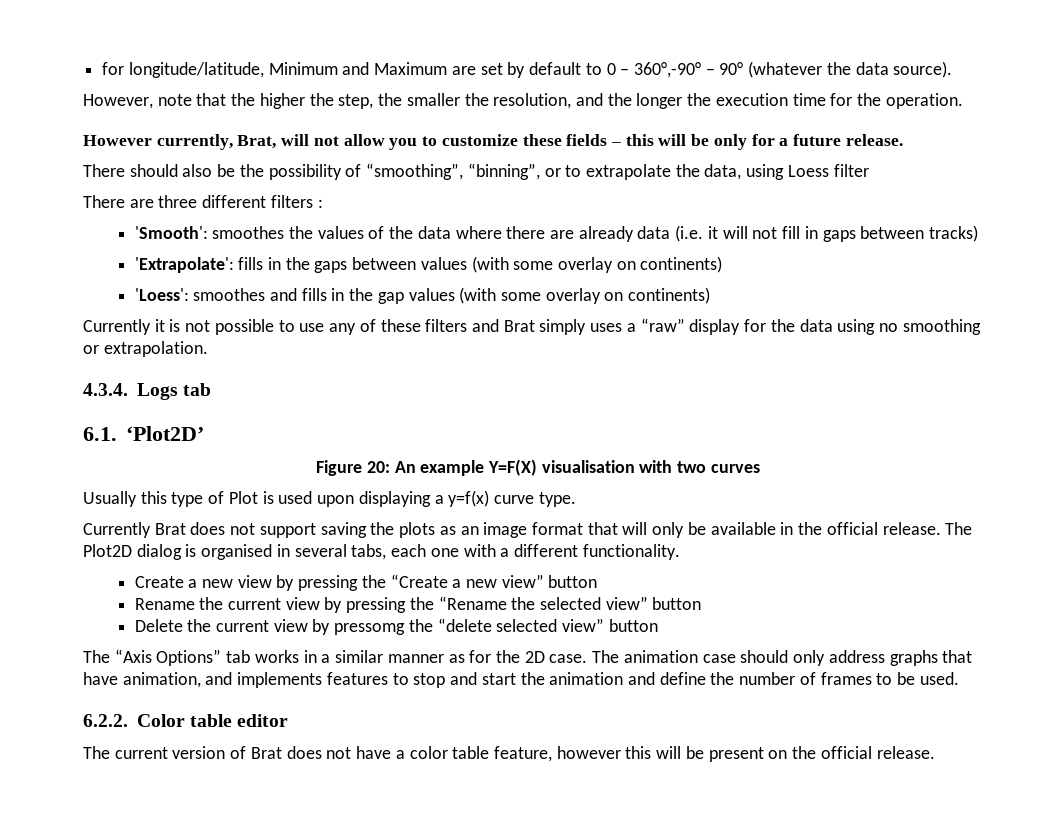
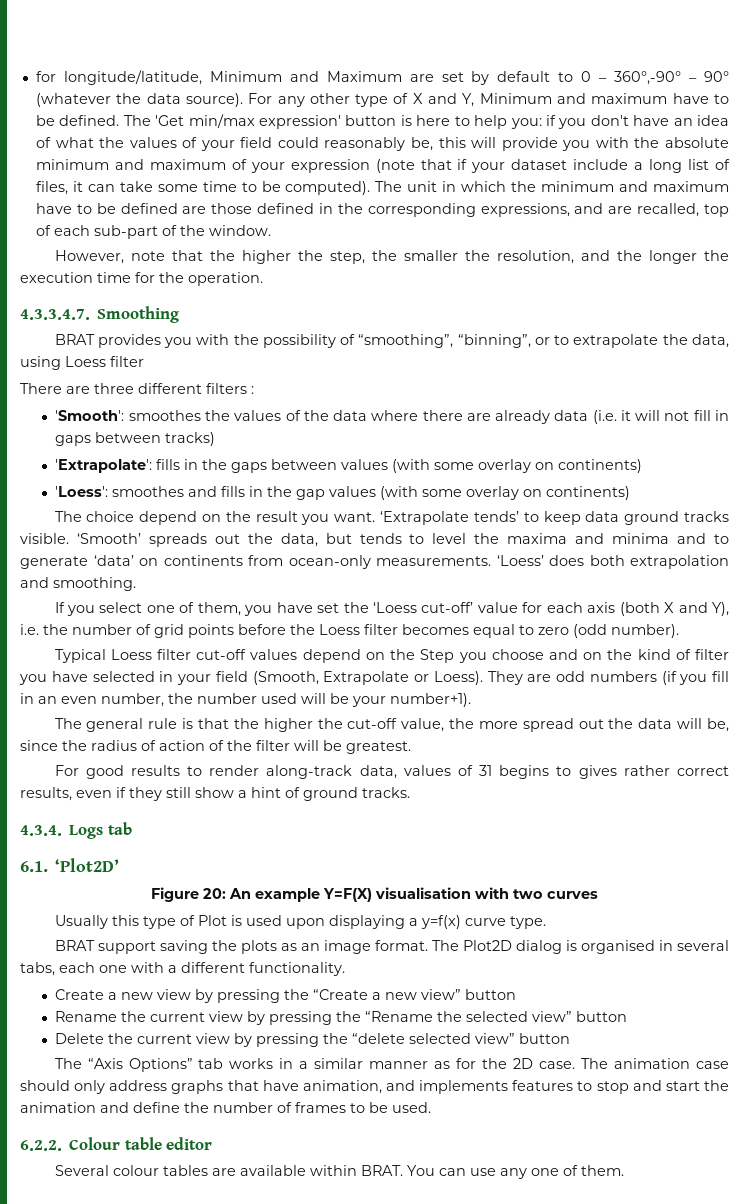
(953, 69) none -> [248,93,729,107] [35,114,729,129] [35,137,729,151] [35,159,730,173] [35,181,729,195] [35,203,729,217] [35,225,271,239] For any other type of X and Y, Minimum and maximum have to be defined. The 'Get min/max expression' button is here to help you: if you don't have an idea of what the values of your field could reasonably be, this will provide you with the absolute minimum and maximum of your expression (note that if your dataset include a long list of files, it can take some time to be computed). The unit in which the minimum and maximum have to be defined are those defined in the corresponding expressions, and are recalled, top of each sub-part of the window.
[83,134,903,150] [83,164,236,177] However currently, Brat, will not allow you to customize these fields – this will be only for a future release. // There should also be -> [20,306,180,323] [54,334,230,348] 4.3.3.4.7. Smoothing // BRAT provides you with
[83,318,981,335] [83,341,208,357] Currently it is not possible to use any of these filters and Brat simply uses a “raw” display for the data using no smoothing or extrapolation. -> [54,511,729,525] [20,533,729,547] [20,555,729,569] [20,577,136,591] [54,602,730,616] [20,624,679,638] [54,649,730,663] [19,671,729,685] [20,693,471,707] [54,718,729,732] [20,740,411,754] [54,765,730,779] [20,787,410,801] The choice depend on the result you want. ‘Extrapolate tends’ to keep data ground tracks visible. ‘Smooth’ spreads out the data, but tends to level the maxima and minima and to generate ‘data’ on continents from ocean-only measurements. ‘Loess’ does both extrapolation and smoothing. // If you select one of them, you have set the ‘Loess cut-off’ value for each axis (both X and Y), i.e. the number of grid points before the Loess filter becomes equal to zero (odd number). // Typical Loess filter cut-off values depend on the Step you choose and on the kind of filter you have selected in your field (Smooth, Extrapolate or Loess). They are odd numbers (if you fill in an even number, the number used will be your number+1). // The general rule is that the higher the cut-off value, the more spread out the data will be, since the radius of action of the filter will be greatest. // For good results to render along-track data, values of 31 begins to gives rather correct results, even if they still show a hint of ground tracks.
[83,522,256,538] Currently Brat does not -> [54,940,95,951] BRAT
[531,522,941,538] format that will only be available in the official release. -> [374,940,428,951] format.
[334,623,406,635] pressomg -> [256,1033,320,1047] pressing
[136,714,185,727] Color -> [69,1137,121,1150] Colour
[83,746,935,762] The current version of Brat does not have a color table feature, however this will be present on the official release. -> [54,1165,624,1179] Several colour tables are available within BRAT. You can use any one of them.

